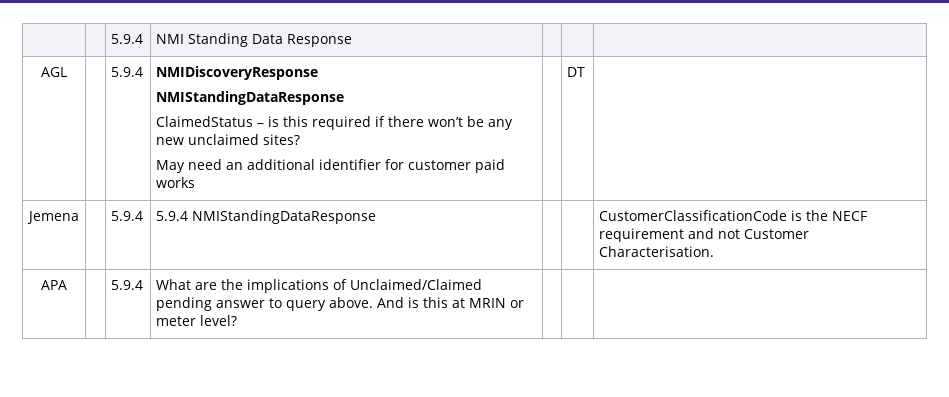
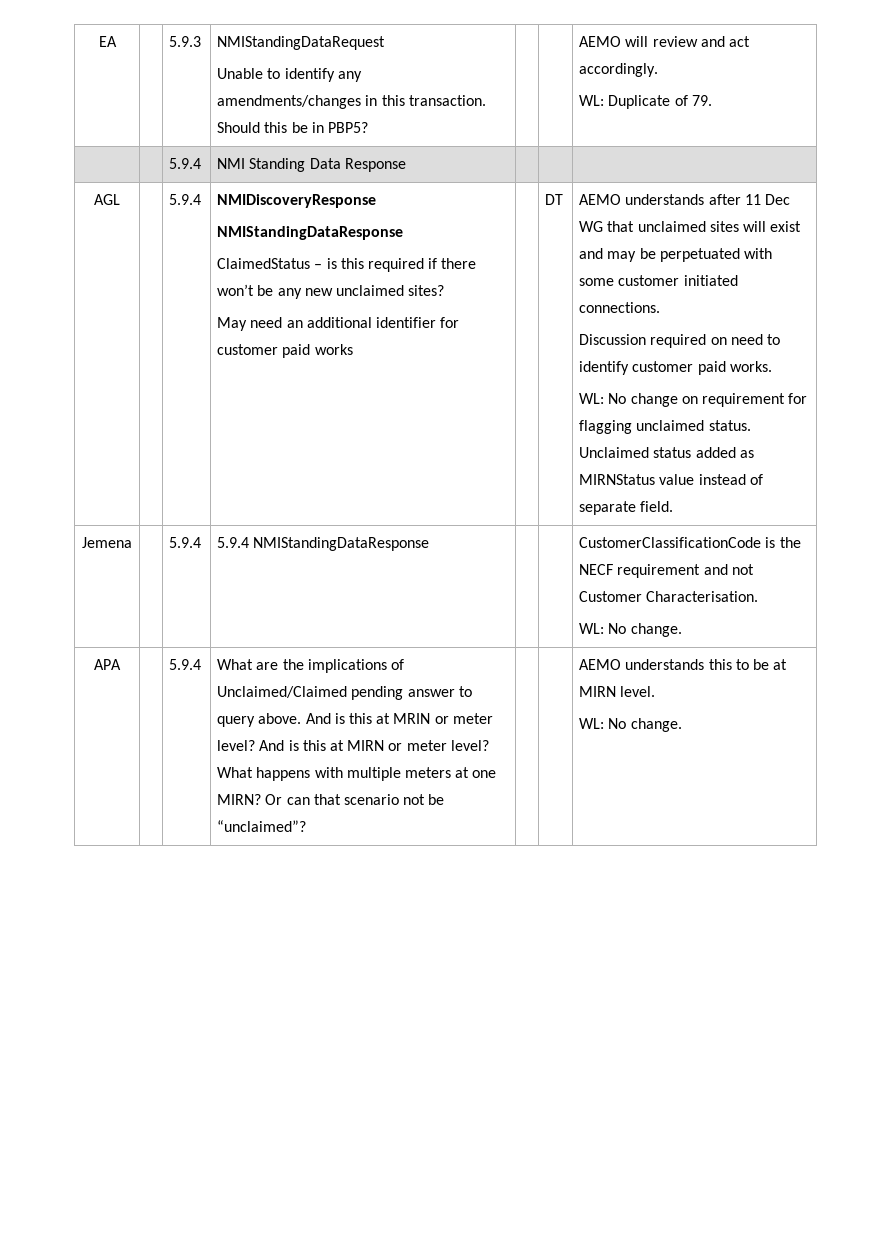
(111, 39) none -> [98,36,117,47] [169,36,202,47] [217,36,386,50] [217,68,362,82] [217,95,486,109] [217,122,368,133] [579,36,750,47] [579,63,659,77] [579,95,712,109] EA | | 5.9.3 | NMIStandingDataRequest // Unable to identify any amendments/changes in this transaction. Should this be in PBP5? | | | AEMO will review and act accordingly. // WL: Duplicate of 79. //
(586, 72) none -> [579,194,790,205] [579,221,802,232] [579,248,772,262] [579,275,738,286] [579,302,661,313] [579,334,780,348] [579,361,772,375] [579,393,808,407] [579,420,751,434] [579,447,754,458] [579,474,763,485] [579,501,674,515] AEMO understands after 11 Dec WG that unclaimed sites will exist and may be perpetuated with some customer initiated connections. // Discussion required on need to identify customer paid works. // WL: No change on requirement for flagging unclaimed status. Unclaimed status added as MIRNStatus value instead of separate field.
(715, 251) none -> [579,623,682,637] // WL: No change.
(238, 320) | | | -> [259,740,489,751] [217,767,497,781] [217,794,445,805] [217,820,307,832] [579,659,788,670] [579,686,656,697] [579,718,682,732] And is this at MIRN or meter level? What happens with multiple meters at one MIRN? Or can that scenario not be “unclaimed”? | | | AEMO understands this to be at MIRN level. // WL: No change.

